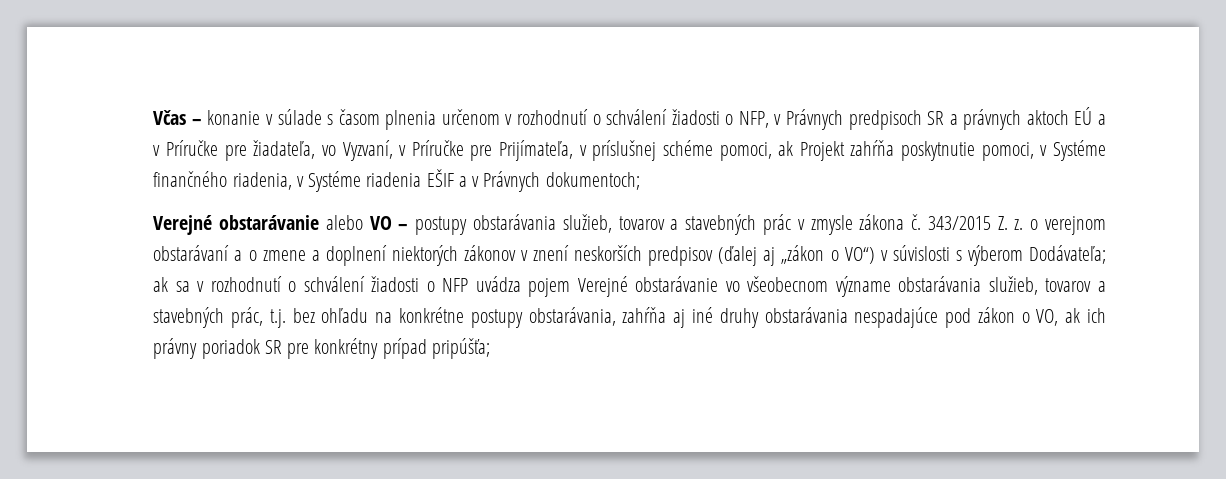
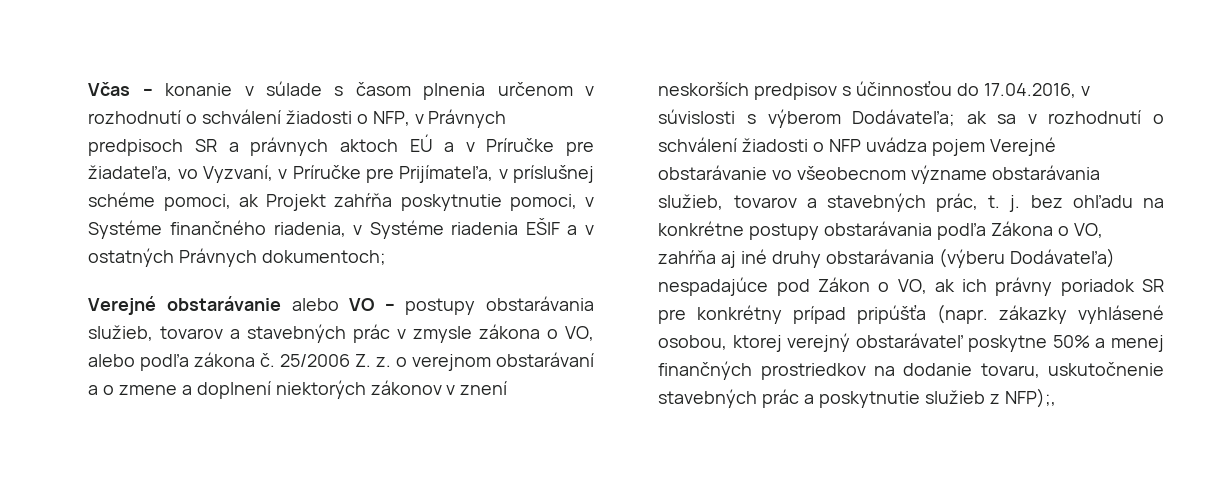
(480, 181) none -> [88,248,175,267] ostatných
[911,214,991,230] č. 343/2015 -> [547,326,595,341] [88,352,351,371] o VO, alebo podľa zákona č. 25/2006
[718,245,875,266] (ďalej aj „zákon o VO“) -> [842,81,1076,98] s účinnosťou do 17.04.2016,
[269,309,286,328] t.j. -> [988,195,1021,212] t. j.
[528,307,616,326] obstarávania, -> [824,221,1103,240] obstarávania podľa Zákona o VO,
(848, 315) none -> [938,248,1115,268] (výberu Dodávateľa)
[977,307,1015,323] zákon -> [818,277,871,292] Zákon
[431,338,490,359] pripúšťa; -> [857,304,1164,324] [658,333,1164,352] [658,361,1164,380] [658,388,1056,408] pripúšťa (napr. zákazky vyhlásené osobou, ktorej verejný obstarávateľ poskytne 50% a menej finančných prostriedkov na dodanie tovaru, uskutočnenie stavebných prác a poskytnutie služieb z NFP);,

